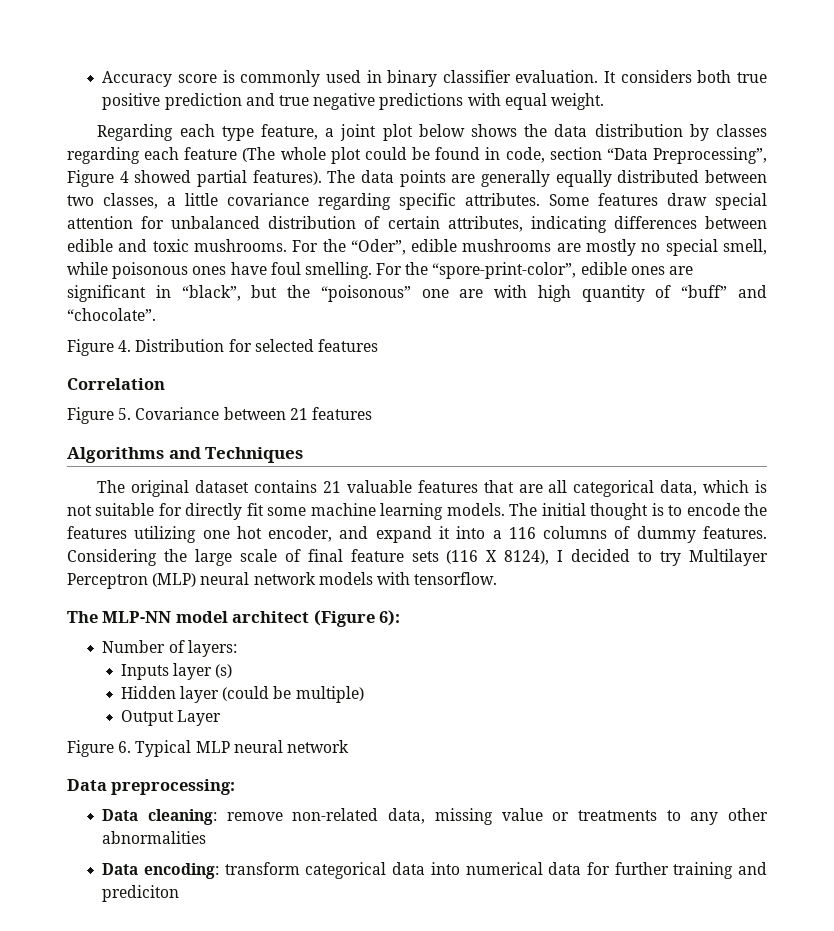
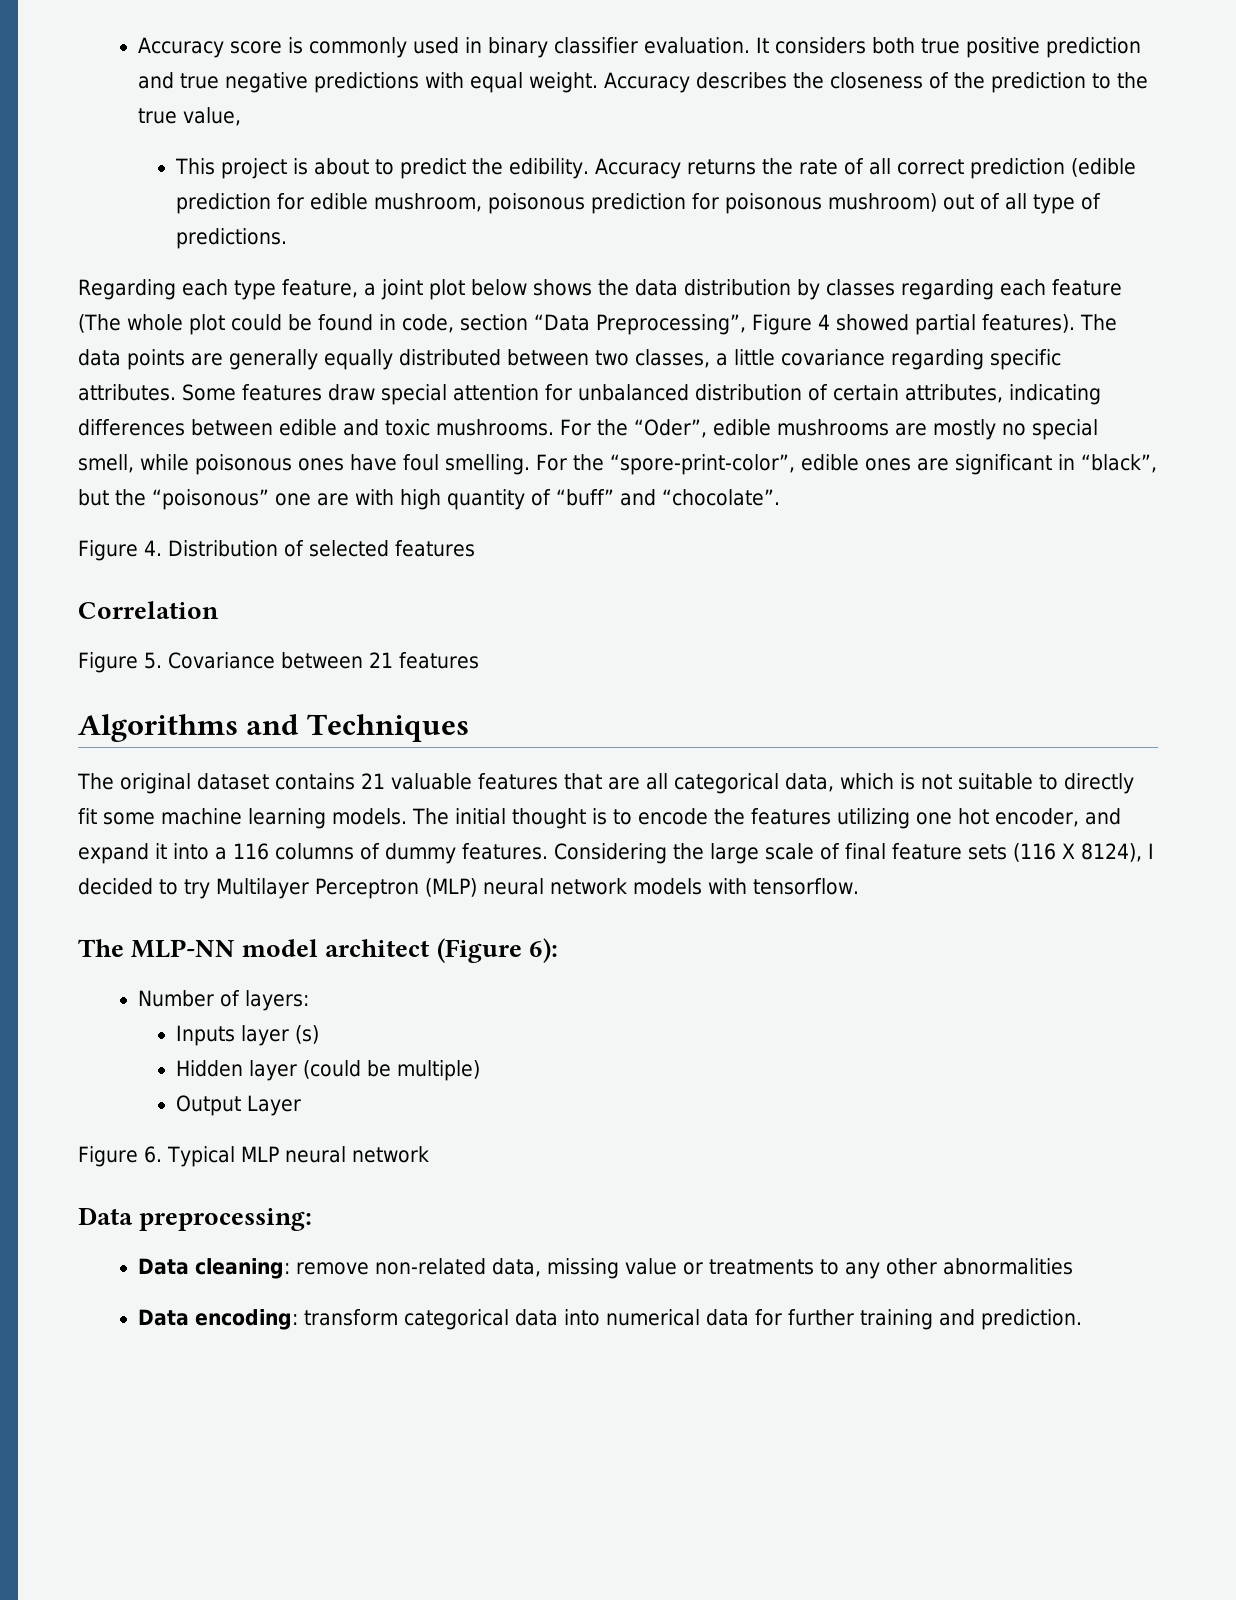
(604, 101) none -> [604,72,1149,93] [138,107,242,126] [175,158,1137,179] [176,193,1102,214] [176,228,288,249] Accuracy describes the closeness of the prediction to the true value, // This project is about to predict the edibility. Accuracy returns the rate of all correct prediction (edible prediction for edible mushroom, poisonous prediction for poisonous mushroom) out of all type of predictions.
[228,339,252,352] for -> [283,540,304,557] of
[158,503,182,516] for -> [1039,774,1058,790] to
[102,885,180,902] prediciton -> [981,1309,1083,1330] prediction.

